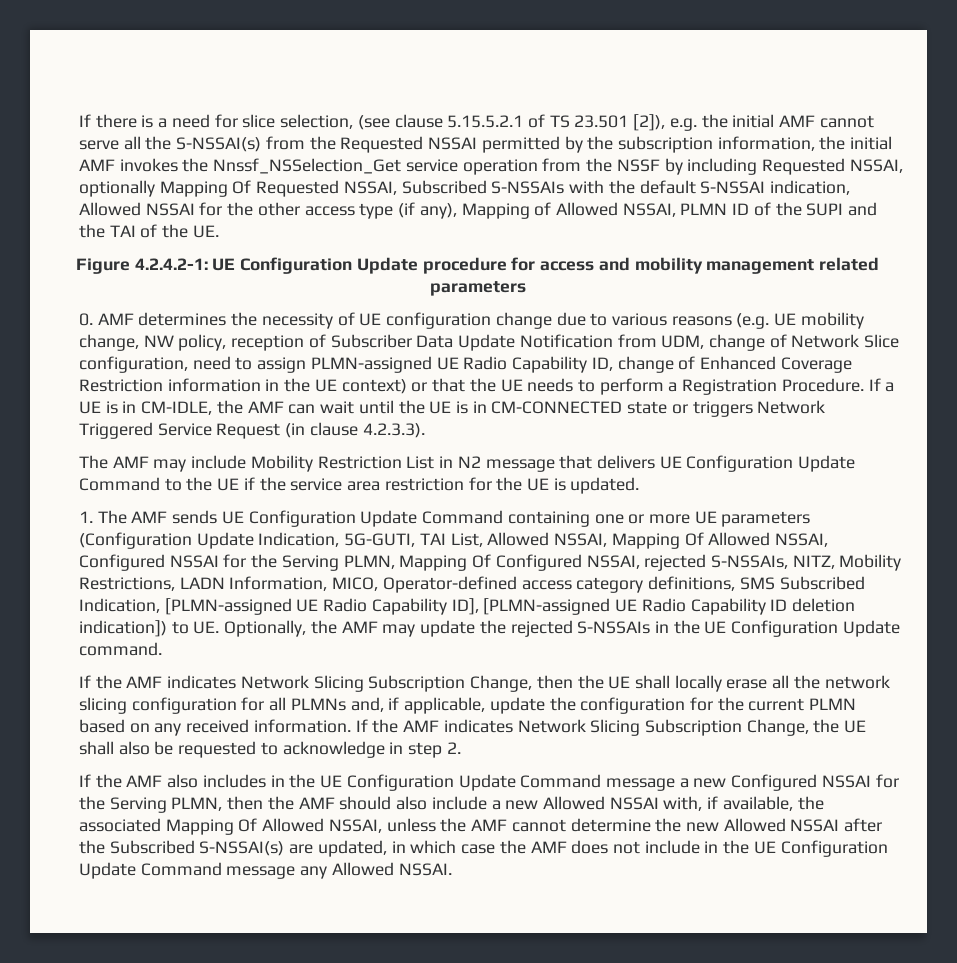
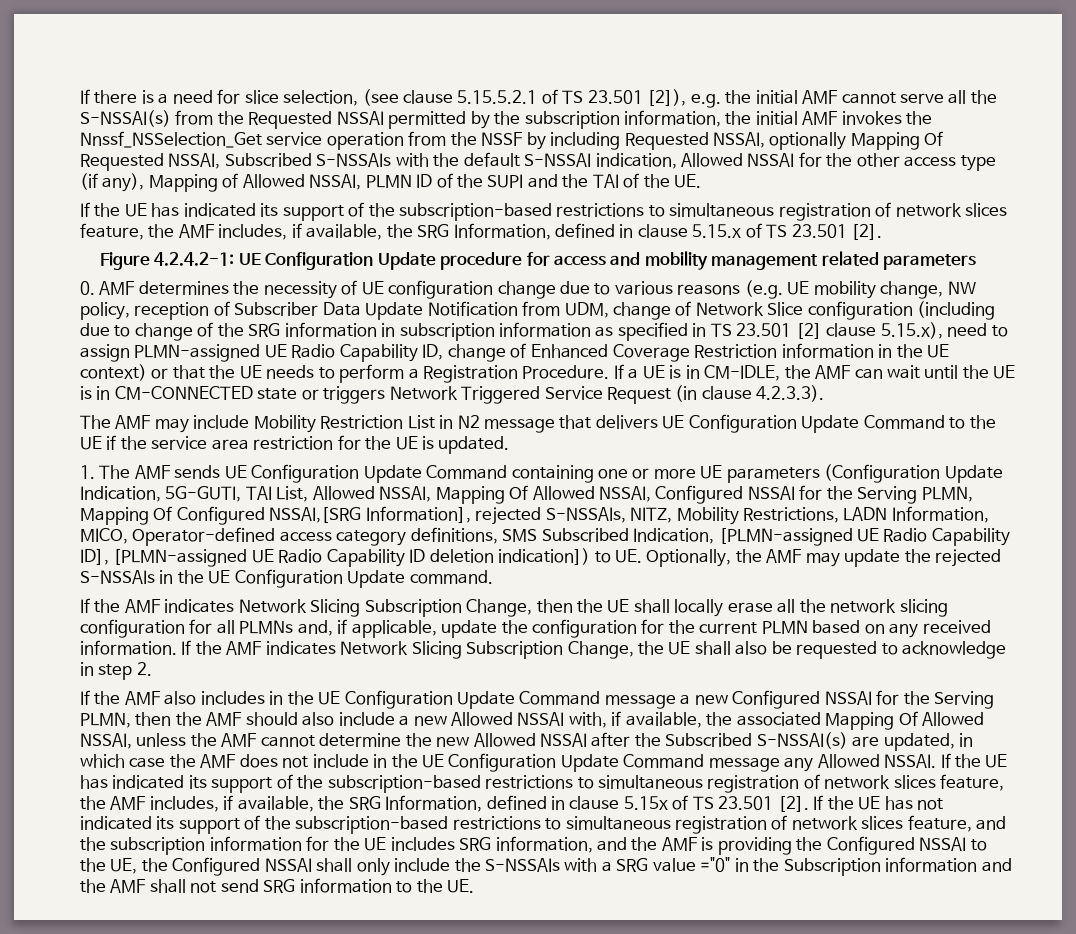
(219, 231) none -> [79,202,1008,221] [79,223,883,240] // If the UE has indicated its support of the subscription-based restrictions to simultaneous registration of network slices feature, the AMF includes, if available, the SRG Information, defined in clause 5.15.x of TS 23.501 [2].
[78,356,188,373] configuration, -> [807,301,996,320] [79,322,943,341] configuration (including due to change of the SRG information in subscription information as specified in TS 23.501 [2] clause 5.15.x),
[586,555,640,569] NSSAI, -> [269,506,471,523] NSSAI,[SRG Information],
(452, 869) none -> [940,753,1008,768] [79,774,1005,793] [79,795,943,812] [79,815,1007,834] [79,836,987,855] [79,857,1012,876] [79,878,474,893] If the UE has indicated its support of the subscription-based restrictions to simultaneous registration of network slices feature, the AMF includes, if available, the SRG Information, defined in clause 5.15x of TS 23.501 [2]. If the UE has not indicated its support of the subscription-based restrictions to simultaneous registration of network slices feature, and the subscription information for the UE includes SRG information, and the AMF is providing the Configured NSSAI to the UE, the Configured NSSAI shall only include the S-NSSAIs with a SRG value ="0" in the Subscription information and the AMF shall not send SRG information to the UE.

